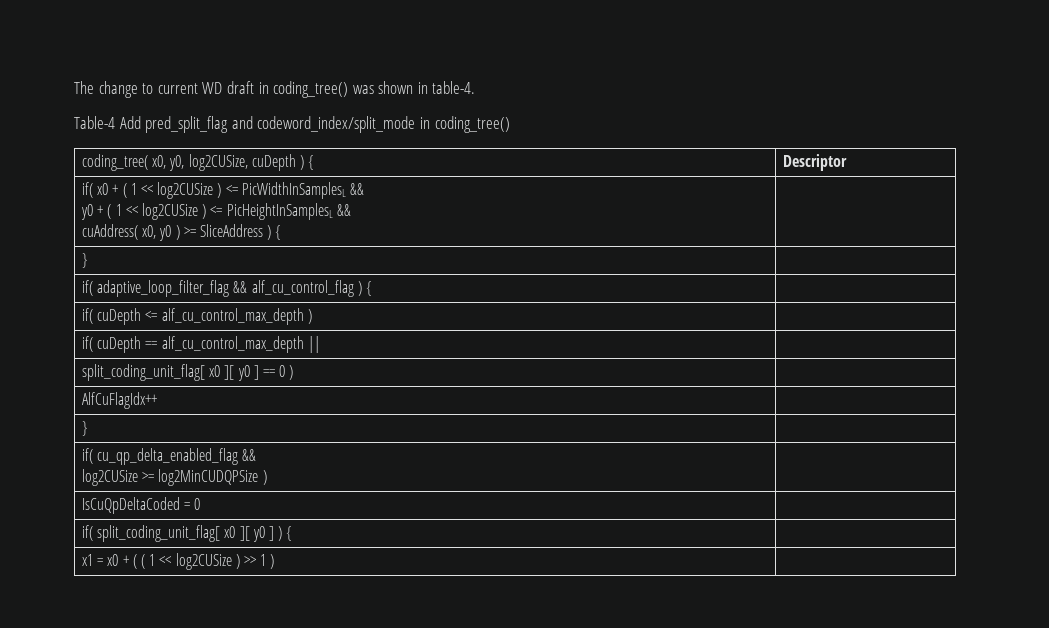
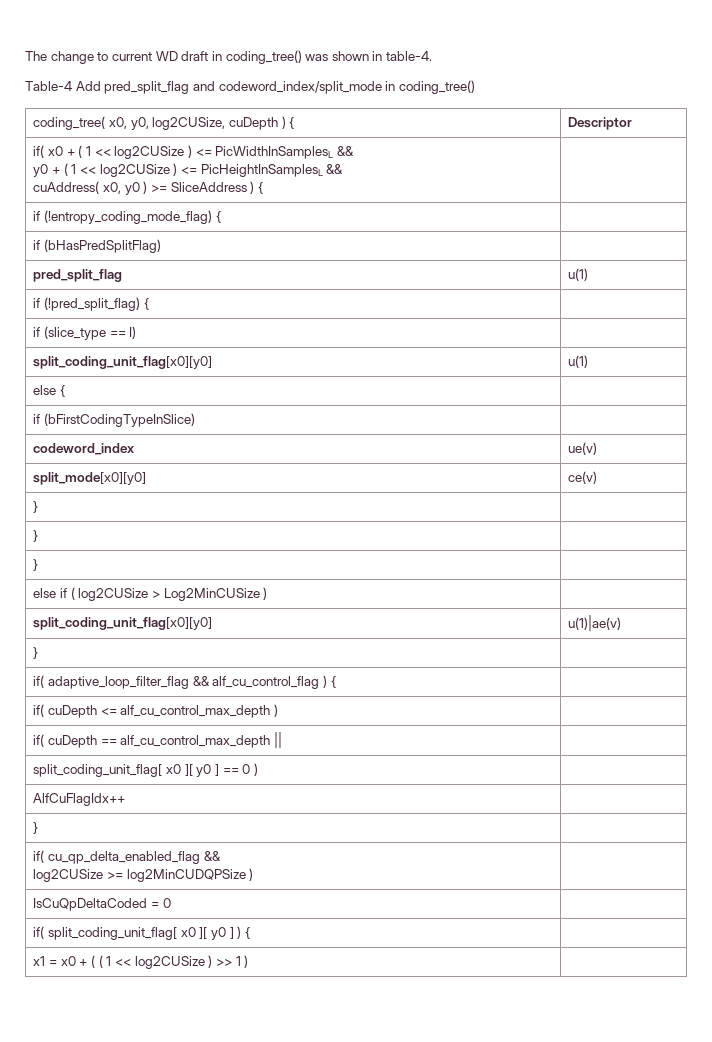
(282, 232) none -> [33,210,221,224] [33,239,162,253] [33,269,123,282] [568,268,589,281] [33,297,149,311] [33,326,137,340] [33,356,213,369] [568,355,589,368] [33,385,66,397] [33,413,196,427] [33,443,135,455] [568,442,598,455] [33,472,147,485] [568,471,598,484] [33,501,39,513] [33,530,39,542] [33,559,39,571] [33,587,268,601] [33,617,213,630] [568,615,622,632] // if (!entropy_coding_mode_flag) { | // if (bHasPredSplitFlag) | // pred_split_flag | u(1) // if (!pred_split_flag) { | // if (slice_type == I) | // split_coding_unit_flag[x0][y0] | u(1) // else { | // if (bFirstCodingTypeInSlice) | // codeword_index | ue(v) // split_mode[x0][y0] | ce(v) // } | // } | // } | // else if ( log2CUSize > Log2MinCUSize ) | // split_coding_unit_flag[x0][y0] | u(1)|ae(v)

